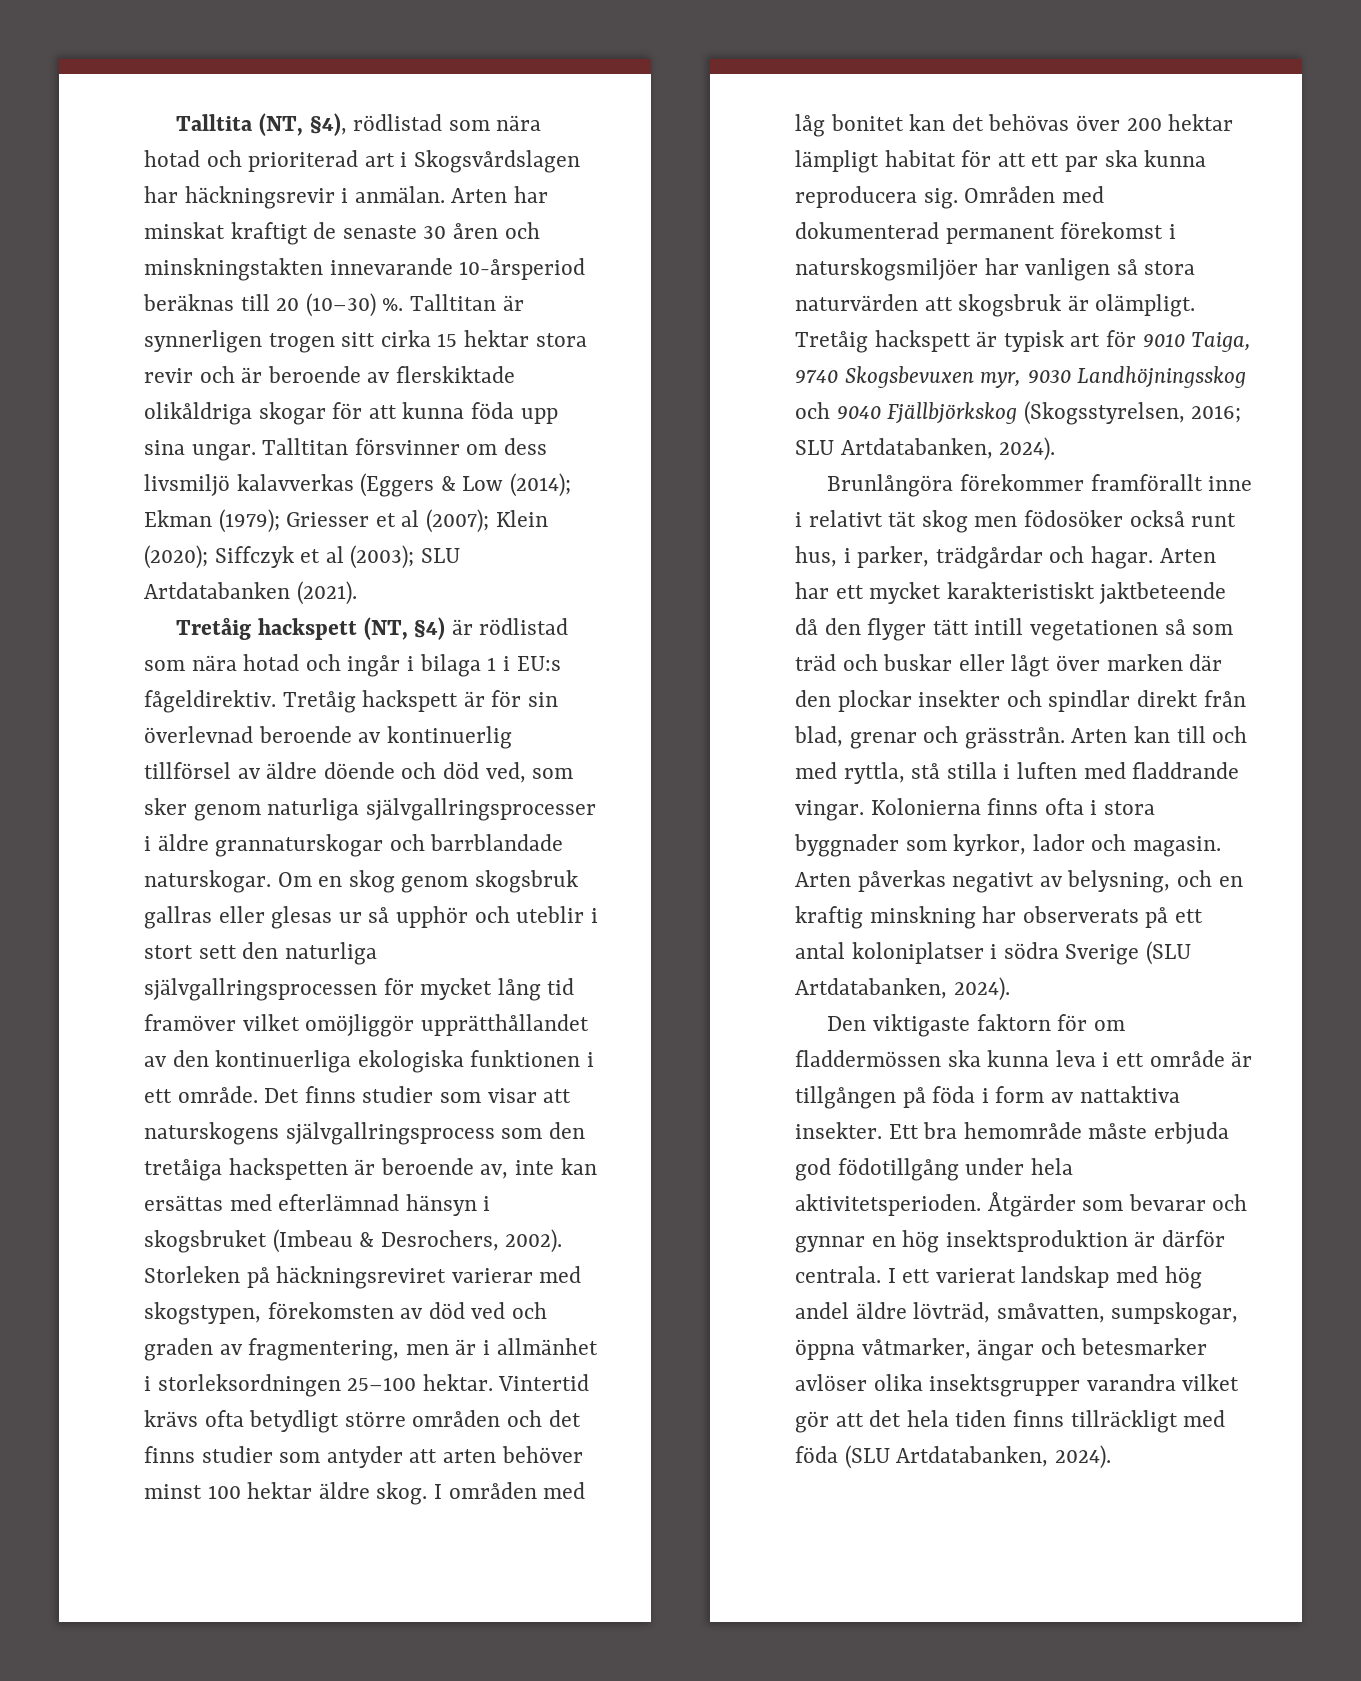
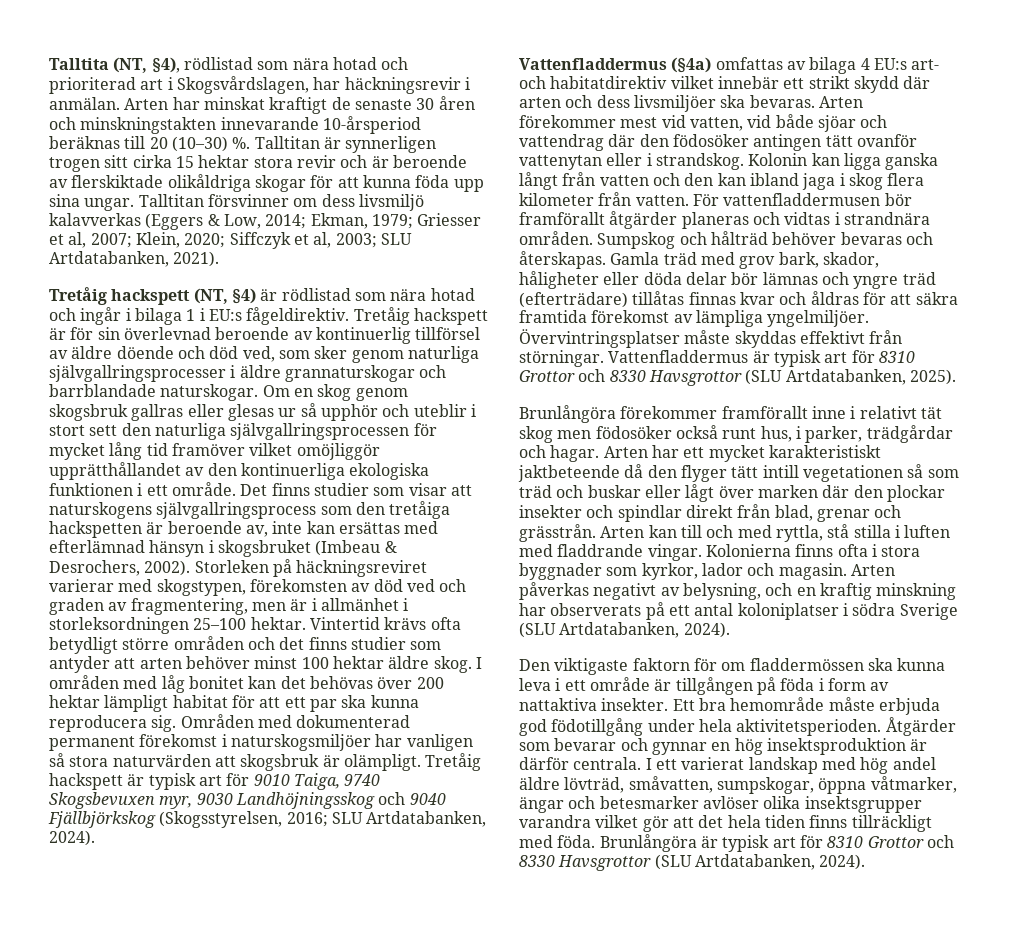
[414,150,581,173] Skogsvårdslagen -> [176,76,309,94] Skogsvårdslagen,
[462,473,572,497] [144,509,548,533] [144,545,461,569] [144,581,357,605] Low (2014); Ekman (1979); Griesser et al (2007); Klein (2020); Siffczyk et al (2003); SLU Artdatabanken (2021). -> [223,213,482,229] [49,232,412,249] [49,251,220,267] Low, 2014; Ekman, 1979; Griesser et al, 2007; Klein, 2020; Siffczyk et al, 2003; SLU Artdatabanken, 2021).
(1056, 449) none -> [519,57,940,74] [519,76,931,93] [519,95,863,112] [519,114,888,132] [519,134,917,151] [519,153,939,170] [519,172,925,190] [519,192,912,206] [519,211,930,229] [519,231,933,249] [519,251,879,269] [519,271,936,289] [519,291,958,308] [519,310,870,327] [519,329,903,348] [519,350,915,367] [519,369,956,386] // Vattenfladdermus (§4a) omfattas av bilaga 4 EU:s art- och habitatdirektiv vilket innebär ett strikt skydd där arten och dess livsmiljöer ska bevaras. Arten förekommer mest vid vatten, vid både sjöar och vattendrag där den födosöker antingen tätt ovanför vattenytan eller i strandskog. Kolonin kan ligga ganska långt från vatten och den kan ibland jaga i skog flera kilometer från vatten. För vattenfladdermusen bör framförallt åtgärder planeras och vidtas i strandnära områden. Sumpskog och hålträd behöver bevaras och återskapas. Gamla träd med grov bark, skador, håligheter eller döda delar bör lämnas och yngre träd (efterträdare) tillåtas finnas kvar och åldras för att säkra framtida förekomst av lämpliga yngelmiljöer. Övervintringsplatser måste skyddas effektivt från störningar. Vattenfladdermus är typisk art för 8310 Grottor och 8330 Havsgrottor (SLU Artdatabanken, 2025).
[795,1446,838,1463] föda -> [557,834,954,852] [519,855,652,871] föda. Brunlångöra är typisk art för 8310 Grottor och 8330 Havsgrottor

